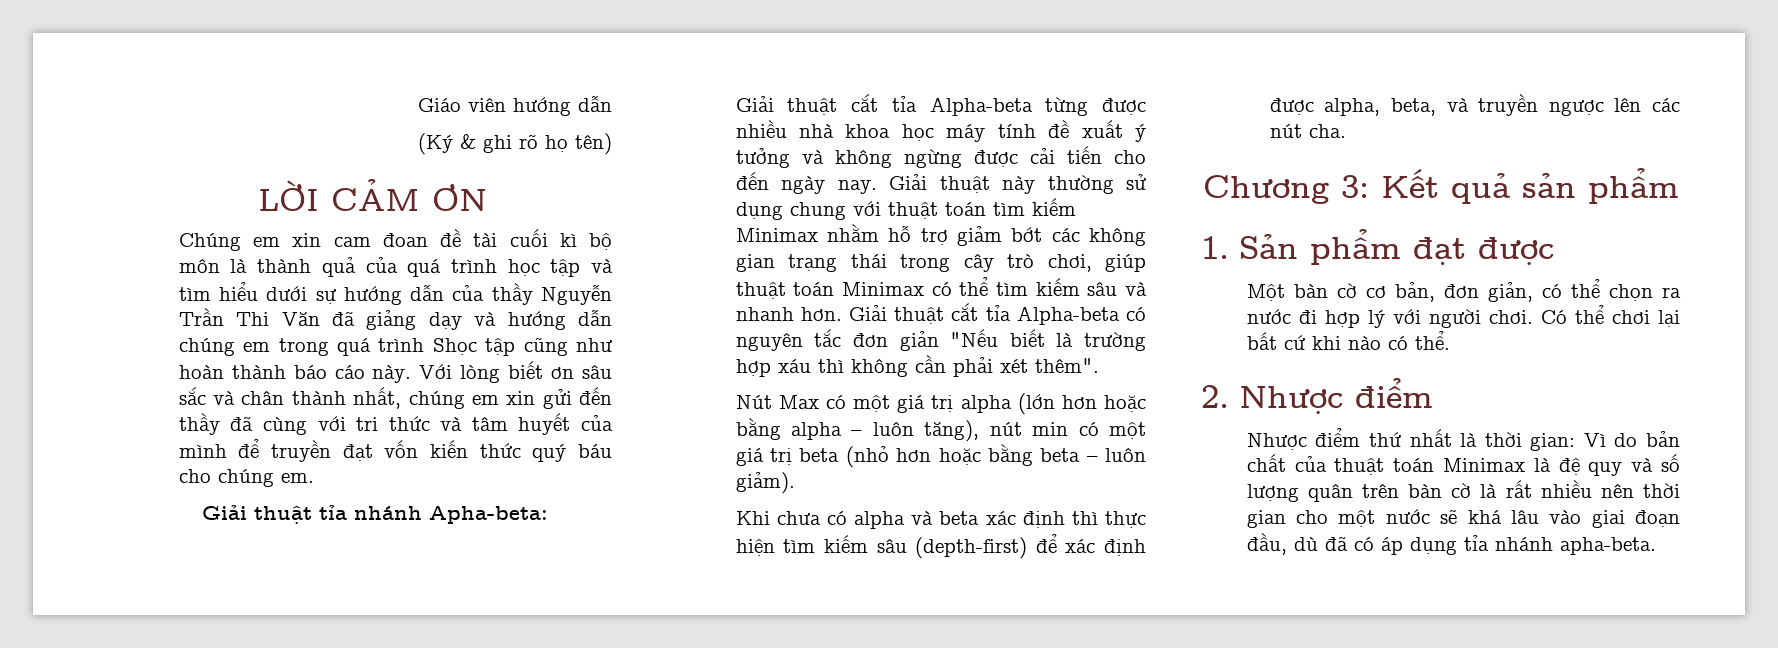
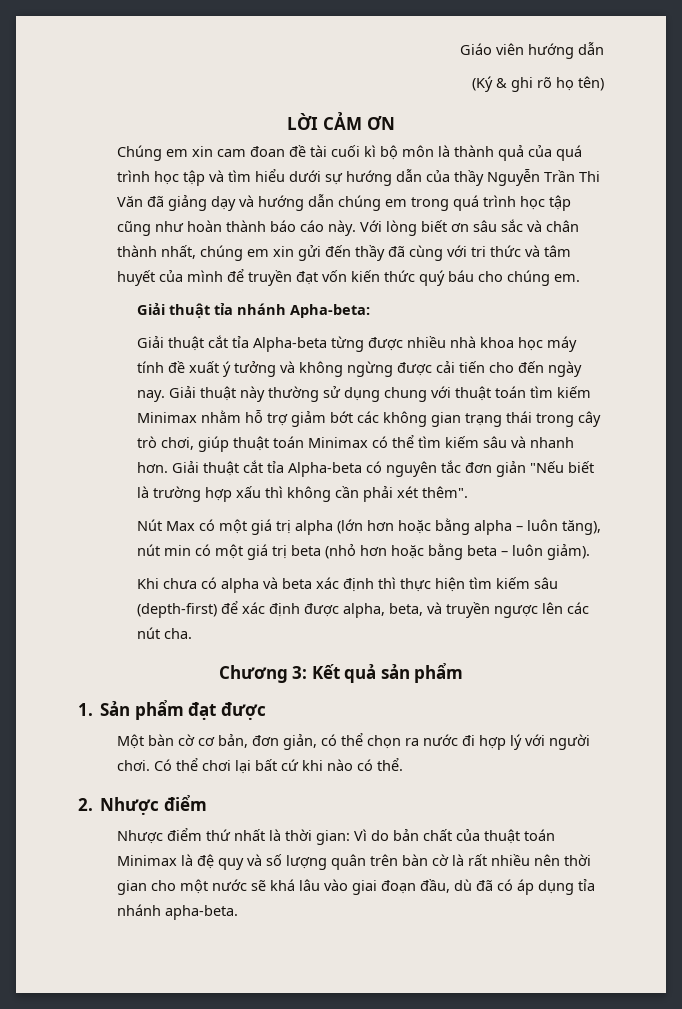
[432,338,477,355] Shọc -> [520,196,546,210] học
[777,359,811,373] xáu -> [235,486,261,498] xấu

